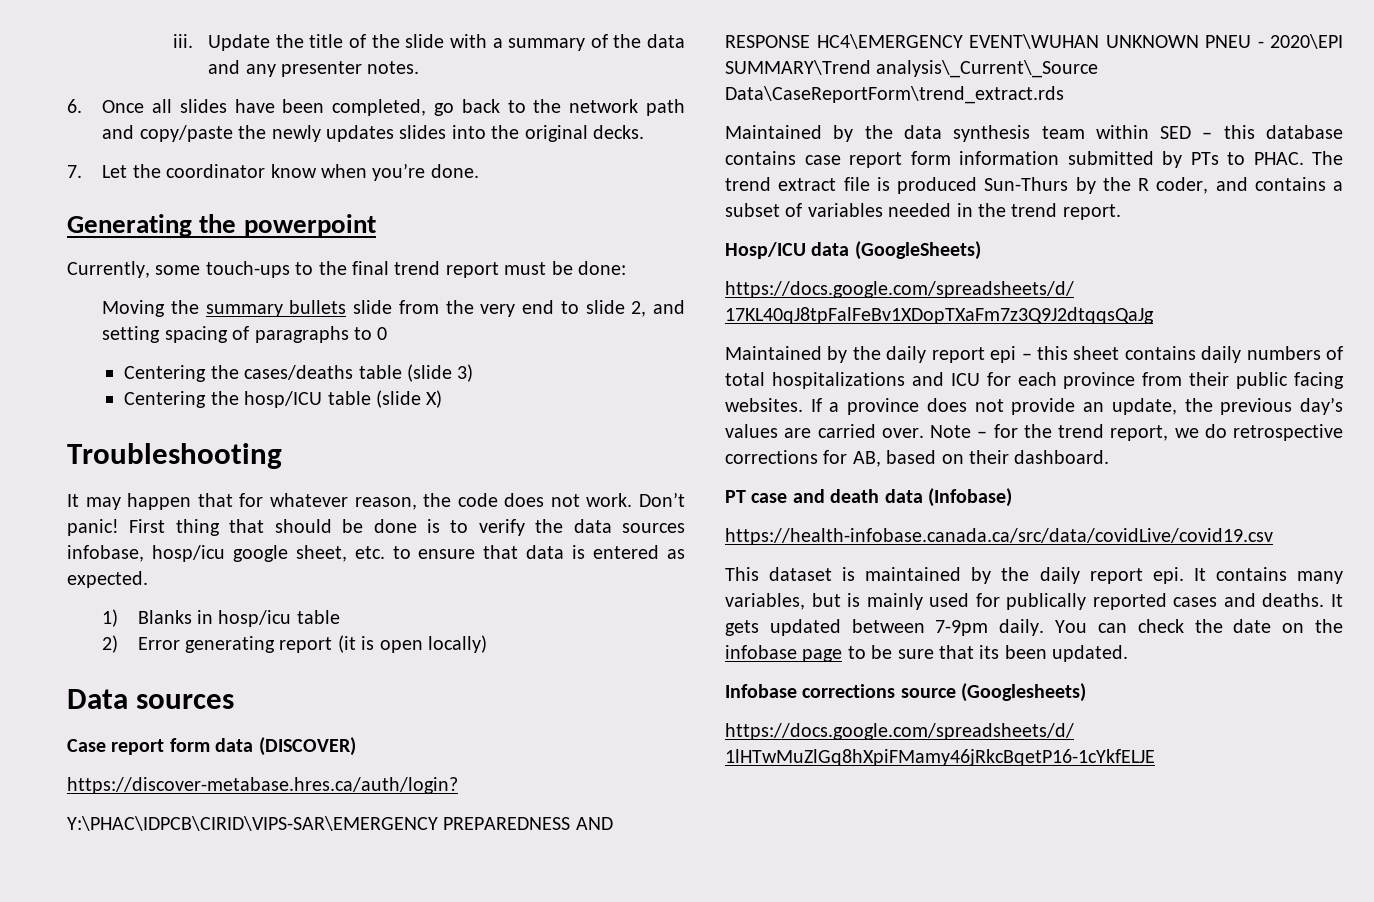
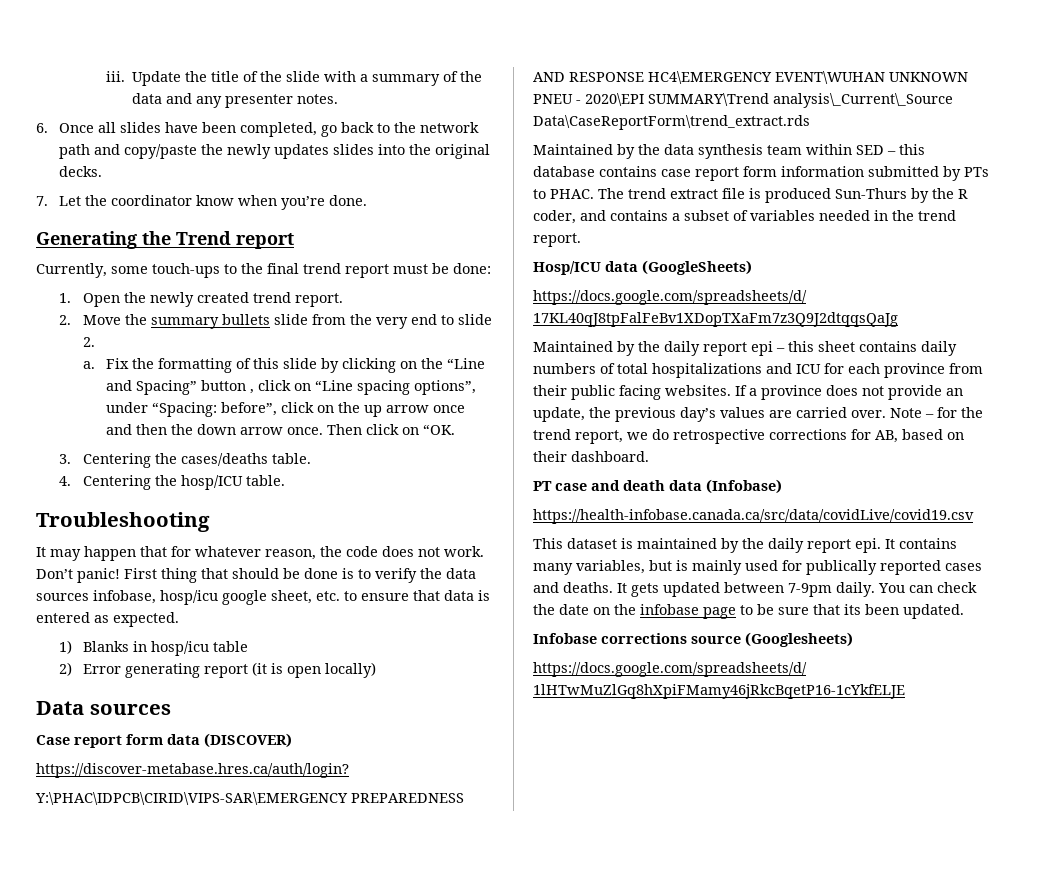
[243,214,376,237] powerpoint -> [176,231,294,249] Trend report
[102,300,166,317] Moving -> [59,292,343,307] [59,315,121,325] 1. Open the newly created trend report. // 2. Move
[631,300,686,317] [102,326,388,343] [124,364,474,382] [124,390,443,408] 2, and setting spacing of paragraphs to 0 // Centering the cases/deaths table (slide 3) // Centering the hosp/ICU table (slide X) -> [82,337,95,347] [82,358,485,373] [105,380,476,395] [105,402,465,417] [105,424,455,435] [59,453,311,468] [59,475,285,490] 2. // a. Fix the formatting of this slide by clicking on the “Line and Spacing” button , click on “Line spacing options”, under “Spacing: before”, click on the up arrow once and then the down arrow once. Then click on “OK. // 3. Centering the cases/deaths table. // 4. Centering the hosp/ICU table.

